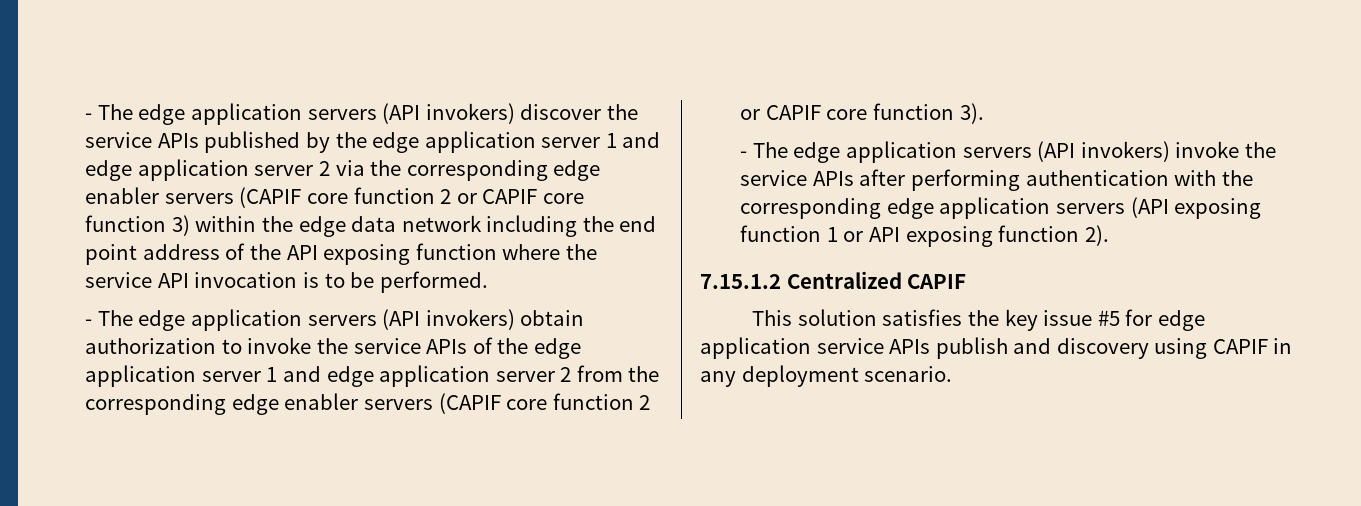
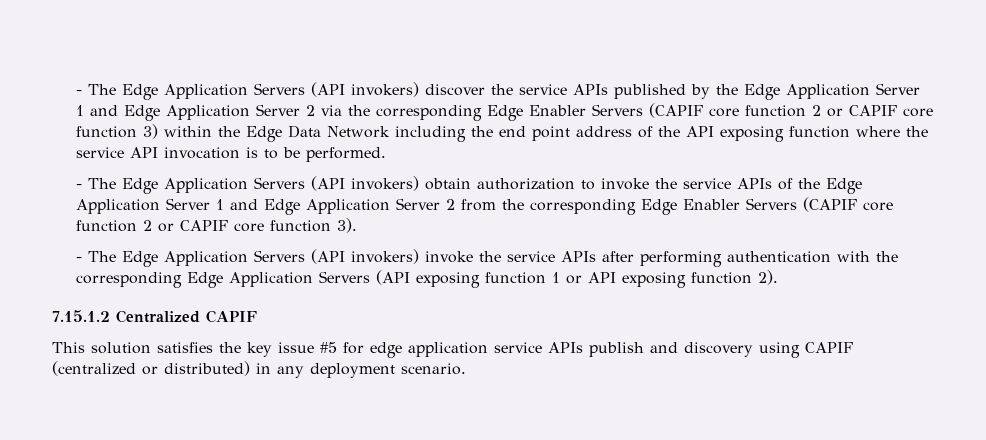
[85,103,377,125] - The edge application servers -> [76,83,306,100] - The Edge Application Servers
[372,131,661,153] [85,159,314,181] edge application server 1 and edge application server -> [744,83,921,100] [76,104,301,121] Edge Application Server 1 and Edge Application Server
[553,160,601,181] [85,187,234,204] edge enabler servers -> [487,104,644,121] Edge Enabler Servers
[298,215,482,237] edge data network -> [246,125,391,142] Edge Data Network
[138,309,377,331] edge application servers -> [122,177,306,194] Edge Application Servers
[533,338,581,359] [85,365,555,387] edge application server 1 and edge application server -> [826,178,863,194] [76,198,441,215] Edge Application Server 1 and Edge Application Server
[231,393,434,415] edge enabler servers -> [641,198,798,215] Edge Enabler Servers
[793,141,1032,163] edge application servers -> [122,250,306,267] Edge Application Servers
[886,197,1126,219] edge application servers -> [187,271,371,288] Edge Application Servers
(1268, 346) none -> [52,361,250,376] (centralized or distributed)

